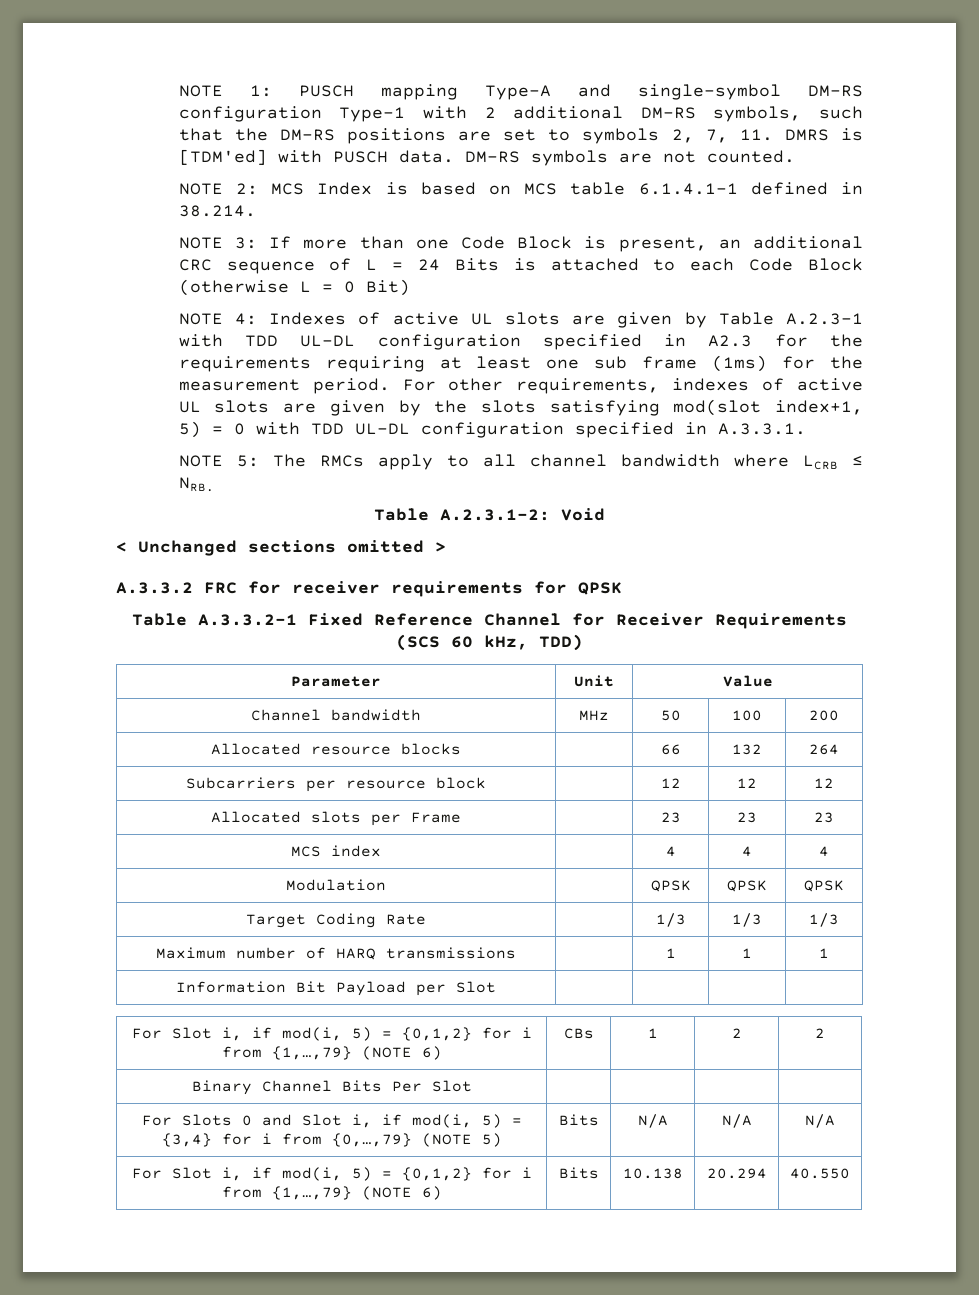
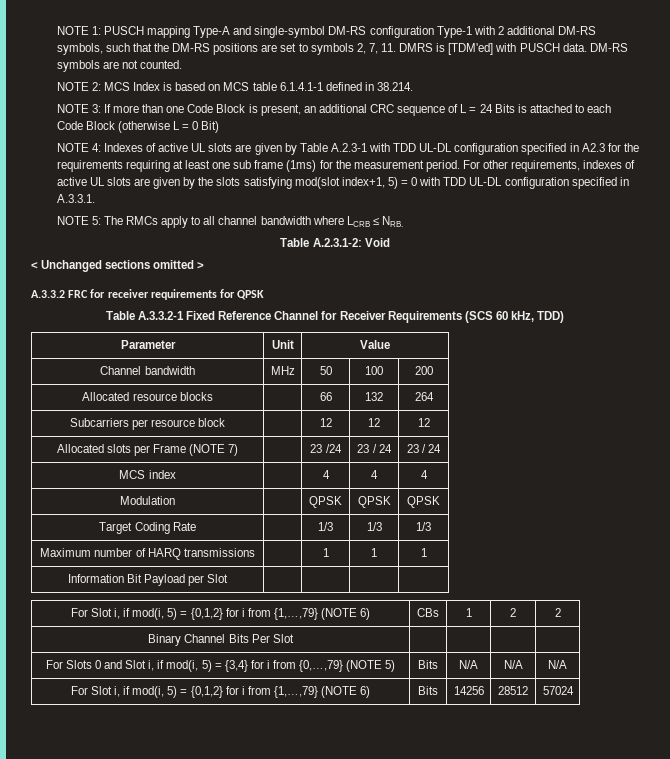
[660,812,681,823] [737,812,757,823] [814,812,834,823] | | 23 | 23 | 23 -> [189,444,239,456] [310,444,342,453] [357,444,392,453] [406,444,442,453] (NOTE 7) | | 23 /24 | 23 / 24 | 23 / 24
[622,1168,683,1179] [706,1168,767,1179] [790,1168,850,1179] 10.138 | 20.294 | 40.550 -> [453,686,484,695] [498,686,528,695] [542,686,574,695] 14256 | 28512 | 57024

